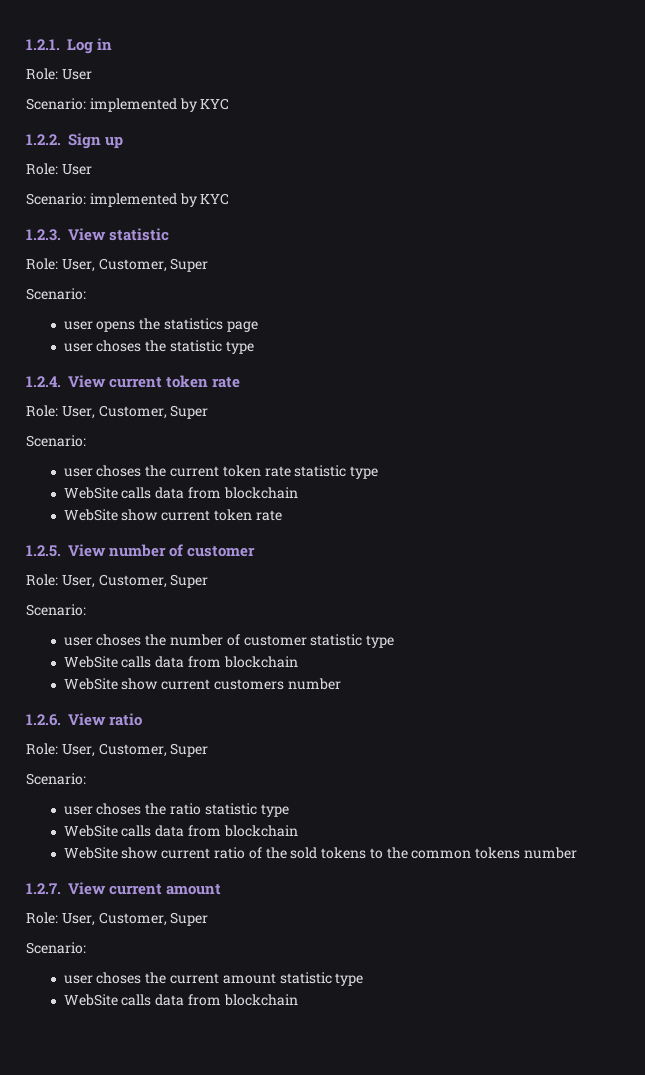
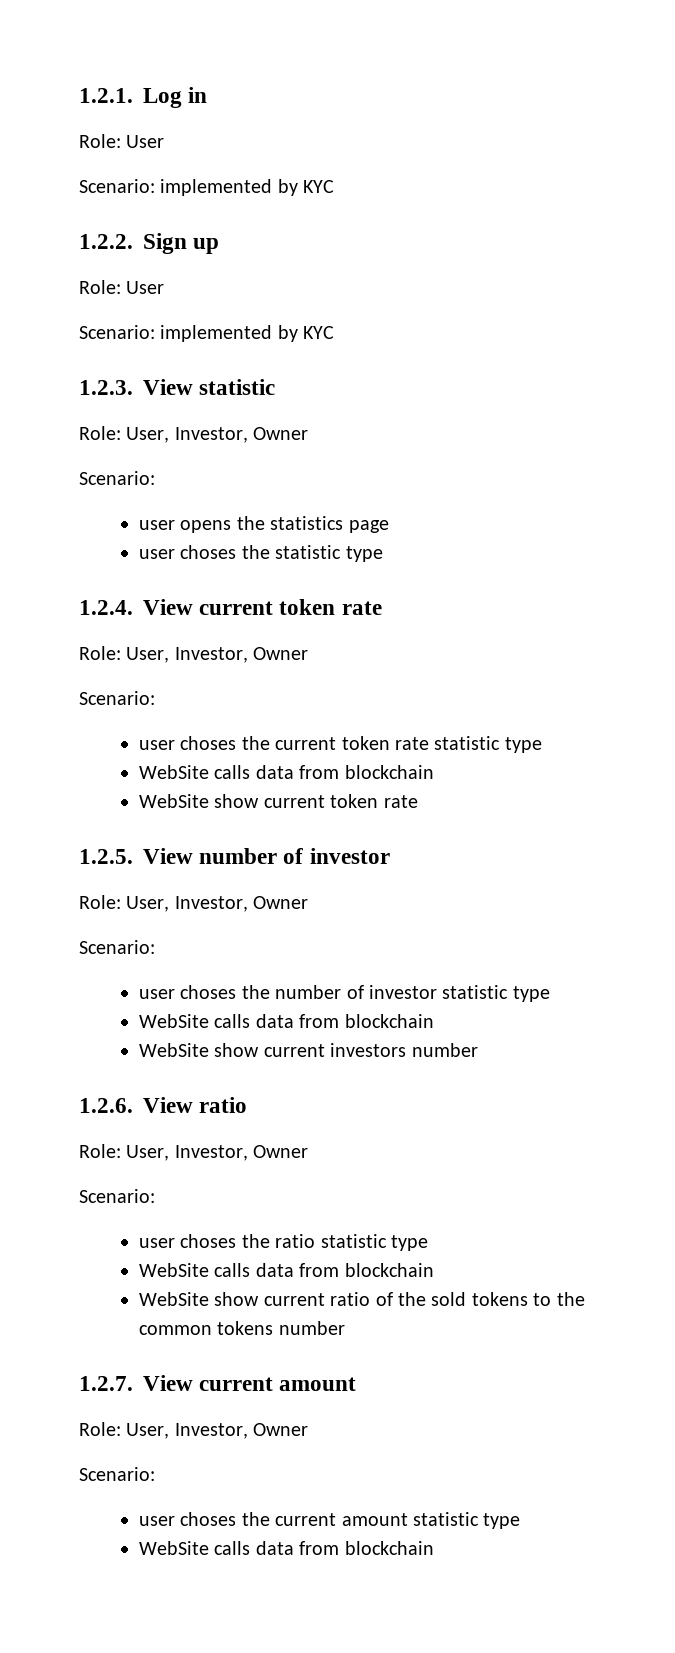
[98,258,209,272] Customer, Super -> [174,427,309,443] Investor, Owner
[98,405,209,419] Customer, Super -> [174,647,309,663] Investor, Owner
[187,546,256,557] [26,574,209,588] customer // Role: User, Customer, Super -> [309,848,390,864] [79,895,309,912] investor // Role: User, Investor, Owner
[243,635,307,646] customer -> [368,985,437,999] investor
[214,679,285,690] customers -> [330,1043,407,1057] investors
[98,743,209,757] Customer, Super -> [174,1145,309,1161] Investor, Owner
[98,912,209,926] Customer, Super -> [174,1423,309,1439] Investor, Owner

